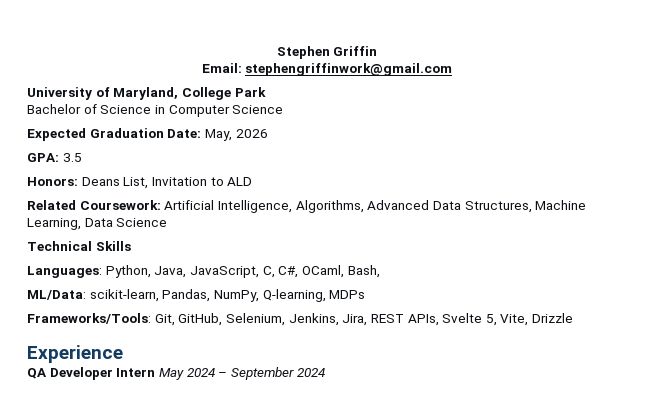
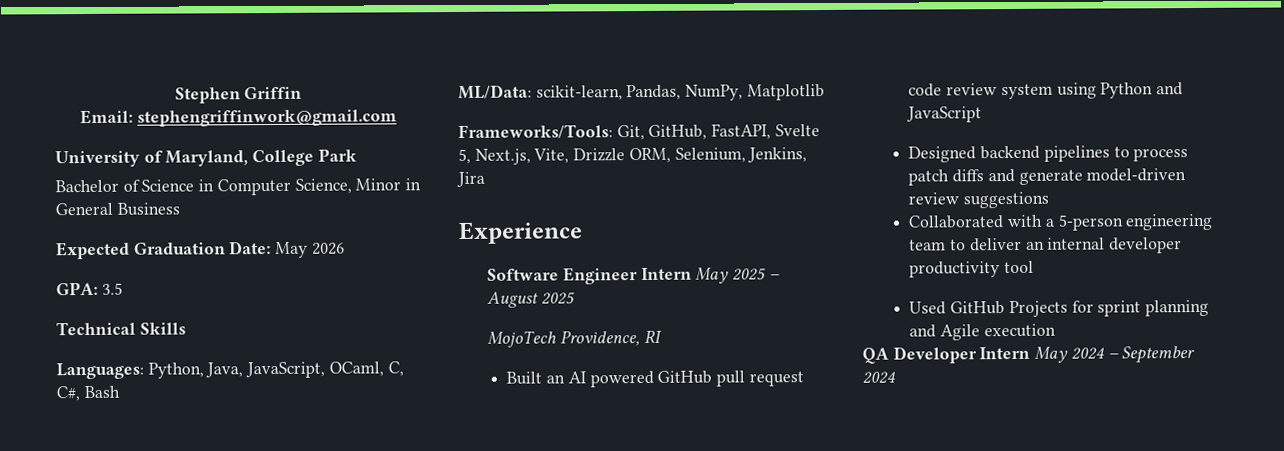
[232,105,284,114] Science -> [294,178,422,194] [55,202,180,216] Science, Minor in General Business
[204,129,232,141] May, -> [275,241,309,258] May
[27,177,253,189] [27,200,587,213] [27,218,168,230] // Honors: Deans List, Invitation to ALD // Related Coursework: Artificial Intelligence, Algorithms, Advanced Data Structures, Machine Learning, Data Science -> (123, 288) none
(259, 272) none -> [328,361,384,377] OCaml,
[301,265,380,278] OCaml, Bash, -> [83,385,120,399] Bash
[262,289,366,302] Q-learning, MDPs -> [746,84,825,101] Matplotlib
[225,313,574,326] [27,345,123,363] Selenium, Jenkins, Jira, REST APIs, Svelte 5, Vite, Drizzle // Experience -> [711,123,820,140] [458,147,808,165] [456,171,485,188] [458,221,583,244] [487,267,780,285] [487,291,575,308] [487,329,662,348] [506,370,804,388] [908,82,1184,100] [906,106,983,123] [908,145,1189,163] [908,168,1187,186] [908,191,1050,209] [908,213,1214,231] [909,237,1183,254] [909,260,1035,278] [909,299,1210,318] [909,323,1056,341] FastAPI, Svelte 5, Next.js, Vite, Drizzle ORM, Selenium, Jenkins, Jira // Experience // Software Engineer Intern May 2025 – August 2025 // MojoTech Providence, RI // Built an AI powered GitHub pull request code review system using Python and JavaScript // Designed backend pipelines to process patch diffs and generate model-driven review suggestions // Collaborated with a 5-person engineering team to deliver an internal developer productivity tool // Used GitHub Projects for sprint planning and Agile execution

